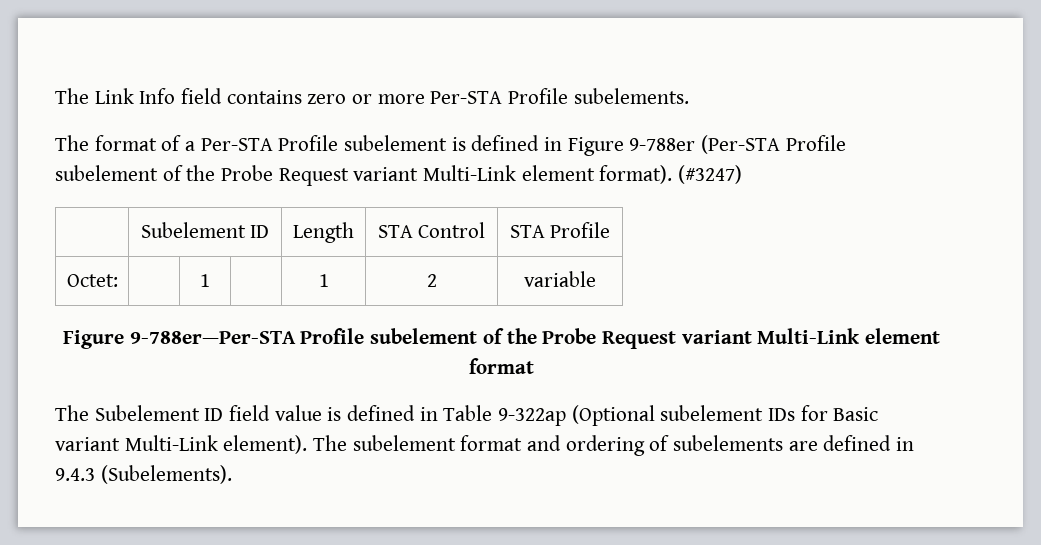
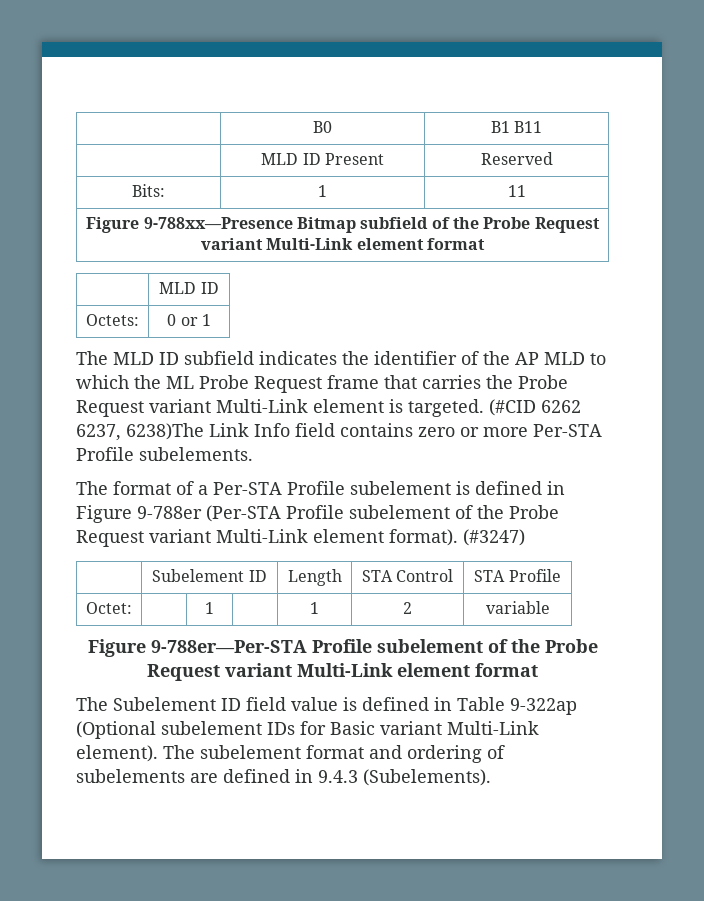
[55,88,89,104] The -> [313,121,332,133] [490,121,543,133] [261,153,384,165] [480,152,553,165] [132,184,165,197] [318,185,327,197] [507,185,526,197] [86,217,600,233] [201,238,485,250] [159,282,219,294] [86,314,139,326] [167,314,211,326] [76,351,606,365] [76,375,568,393] [76,399,581,417] [76,423,204,441] | B0 | B1 B11 // | MLD ID Present | Reserved // Bits: | 1 | 11 // Figure 9-788xx—Presence Bitmap subfield of the Probe Request variant Multi-Link element format // | MLD ID // Octets: | 0 or 1 // The MLD ID subfield indicates the identifier of the AP MLD to which the ML Probe Request frame that carries the Probe Request variant Multi-Link element is targeted. (#CID 6262 6237, 6238)The

